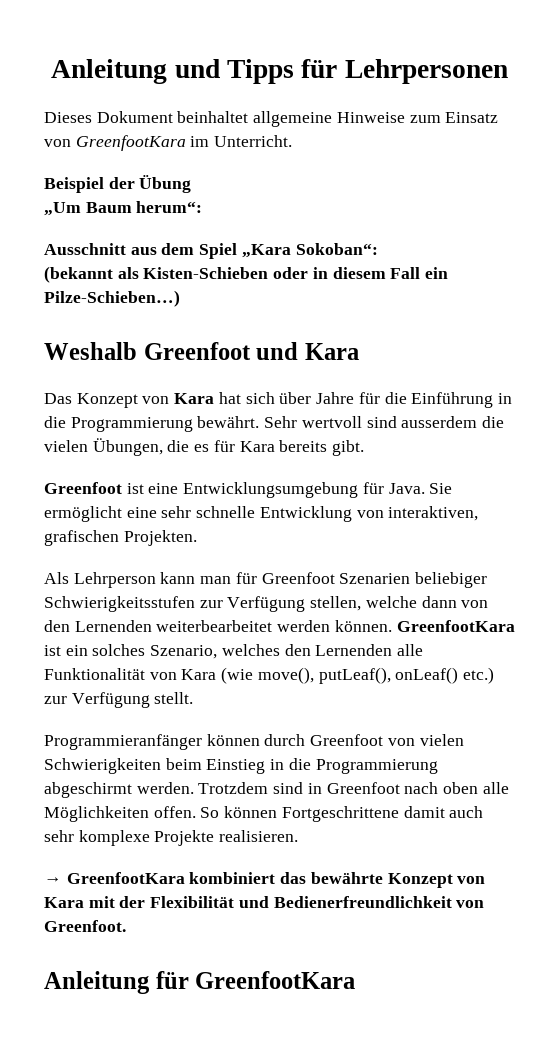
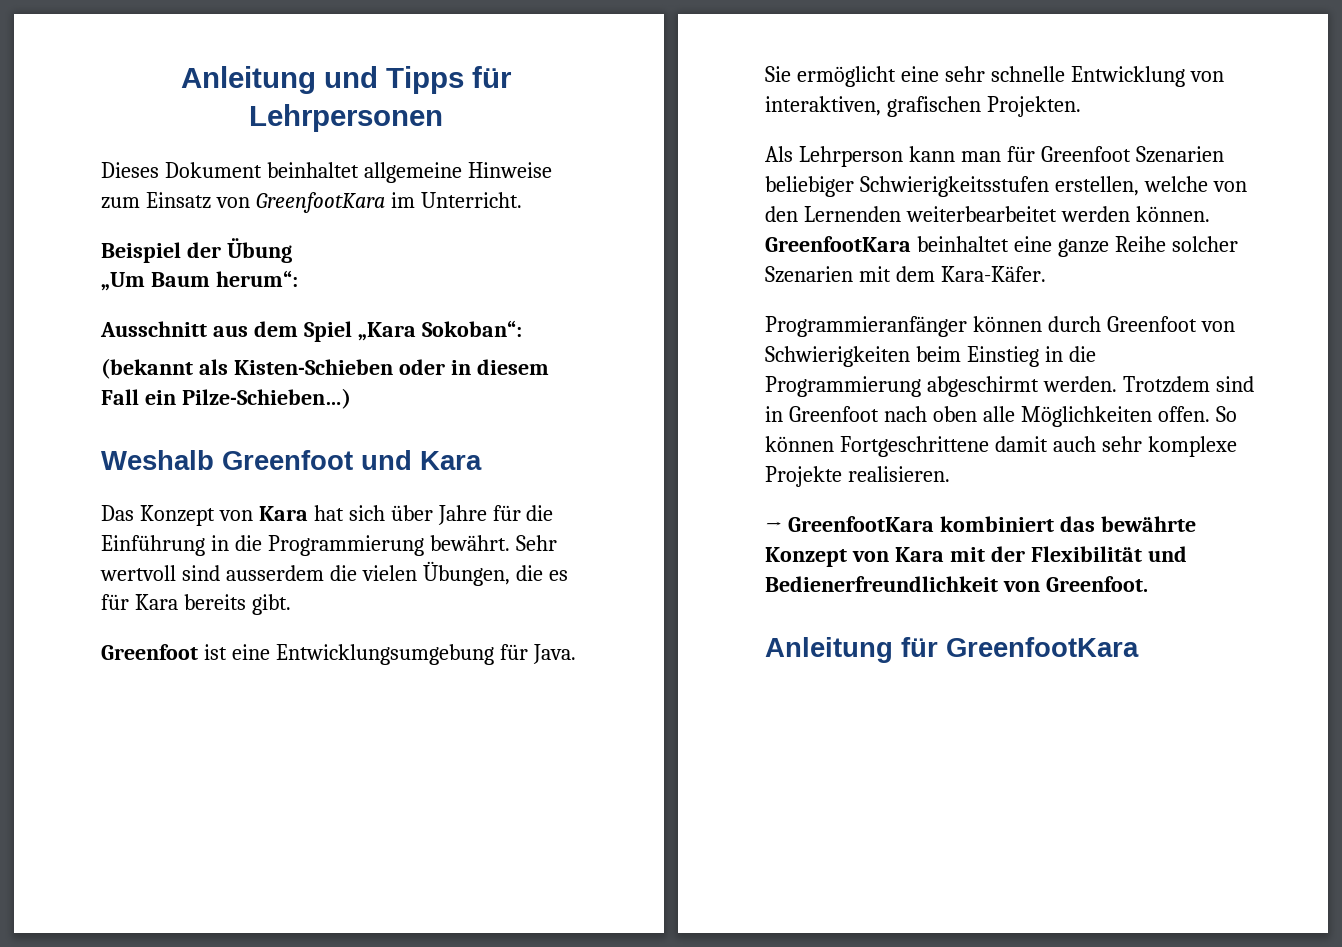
[199,596,457,612] zur Verfügung stellen, welche dann -> [1054,176,1208,196] erstellen, welche
[44,644,424,659] [44,667,495,684] [44,692,194,708] ist ein solches Szenario, welches den Lernenden alle Funktionalität von Kara (wie move(), putLeaf(), onLeaf() etc.) zur Verfügung stellt. -> [916,236,1238,257] [765,266,1046,283] beinhaltet eine ganze Reihe solcher Szenarien mit dem Kara-Käfer.
[419,734,464,746] vielen -> (1235, 326) none

